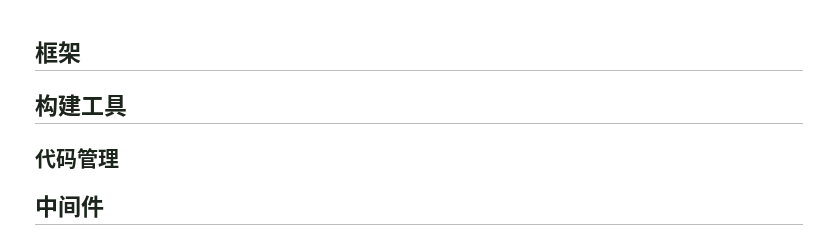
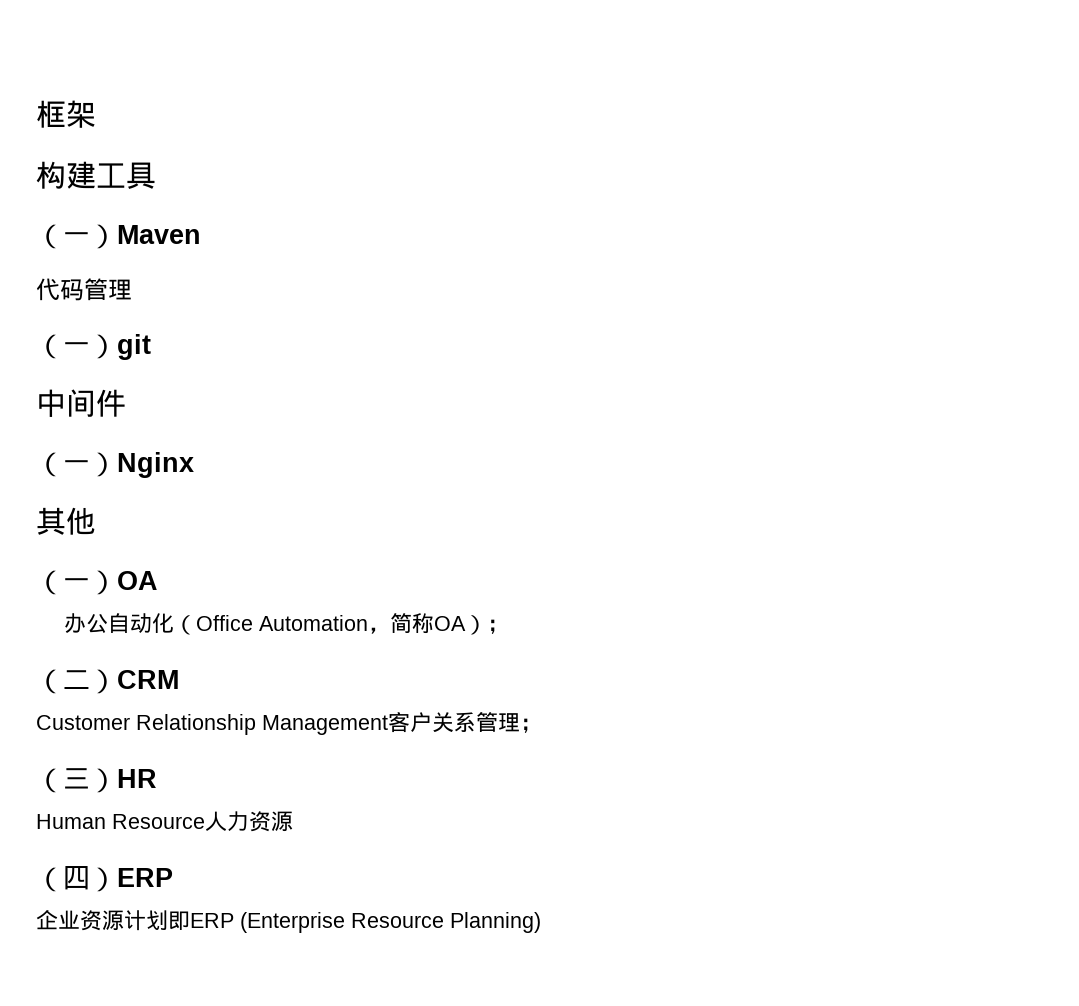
(127, 106) none -> [36,224,201,249] // （一）Maven
(119, 158) none -> [36,334,151,360] // （一）git
(104, 206) none -> [36,452,194,478] [36,507,96,535] [36,570,158,595] [64,613,510,635] [36,669,179,694] [36,712,542,735] [36,768,157,793] [36,811,293,832] [36,866,173,892] [36,910,541,933] // （一）Nginx // 其他 // （一）OA // 办公自动化（Office Automation，简称OA）； // （二）CRM // Customer Relationship Management客户关系管理； // （三）HR // Human Resource人力资源 // （四）ERP // 企业资源计划即ERP (Enterprise Resource Planning)

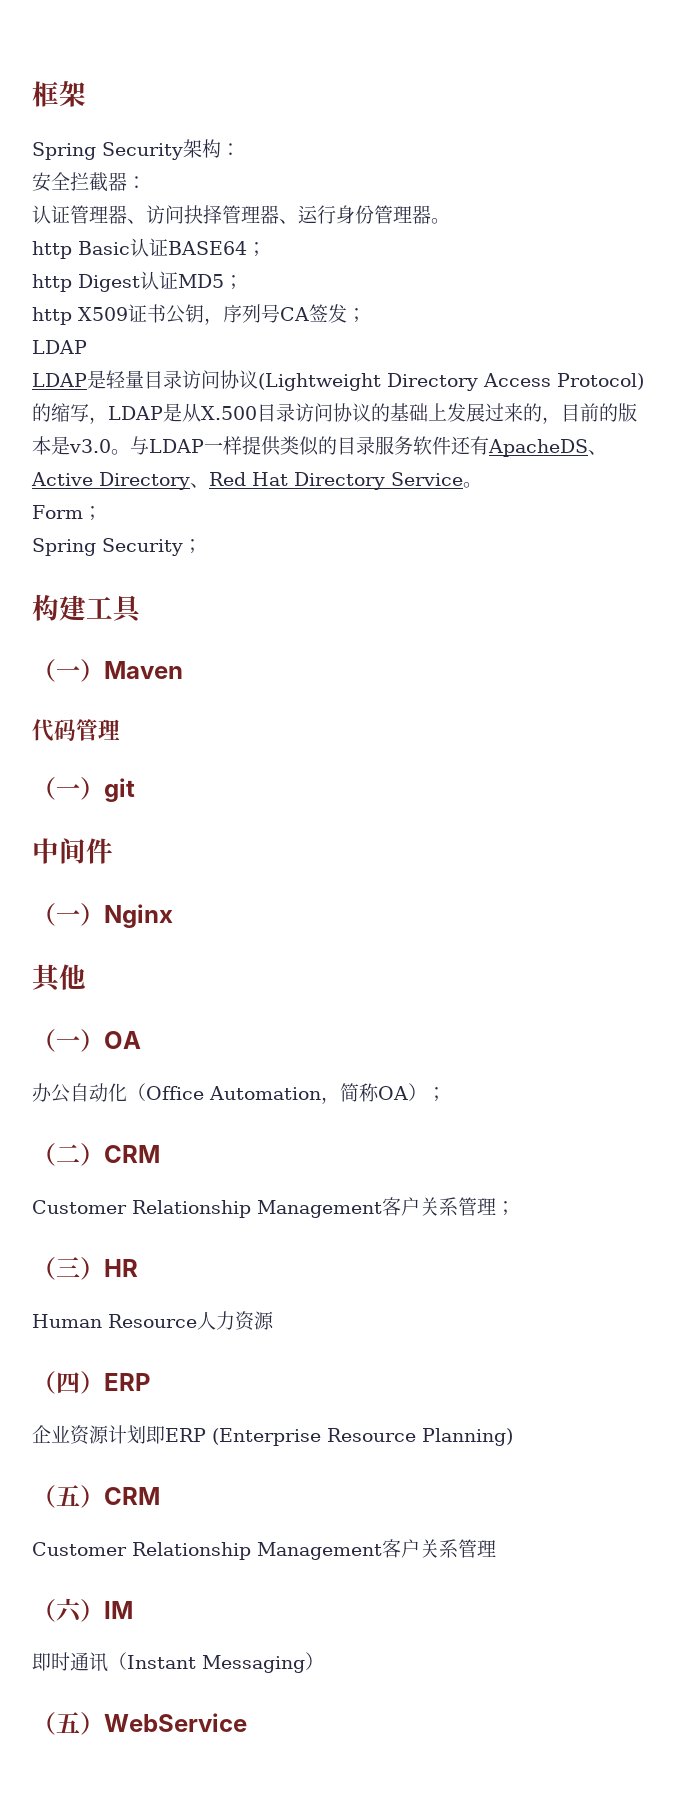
(96, 114) none -> [32,139,240,160] [32,172,146,192] [32,205,450,224] [32,238,266,259] [32,271,243,292] [32,304,366,325] [32,340,87,354] [32,370,644,391] [32,403,637,424] [32,436,607,457] [31,472,482,490] [32,505,102,521] [32,538,202,556] // Spring Security架构： // 安全拦截器： // 认证管理器、访问抉择管理器、运行身份管理器。 // http Basic认证BASE64； // http Digest认证MD5； // http X509证书公钥，序列号CA签发； // LDAP // LDAP是轻量目录访问协议(Lightweight Directory Access Protocol)的缩写，LDAP是从X.500目录访问协议的基础上发展过来的，目前的版本是v3.0。与LDAP一样提供类似的目录服务软件还有ApacheDS、Active Directory、Red Hat Directory Service。 // Form； // Spring Security；
(541, 922) none -> [32,1485,160,1508] [32,1539,496,1560] [32,1598,133,1623] [32,1652,324,1673] [32,1712,247,1735] // （五）CRM // Customer Relationship Management客户关系管理 // （六）IM // 即时通讯（Instant Messaging） // （五）WebService

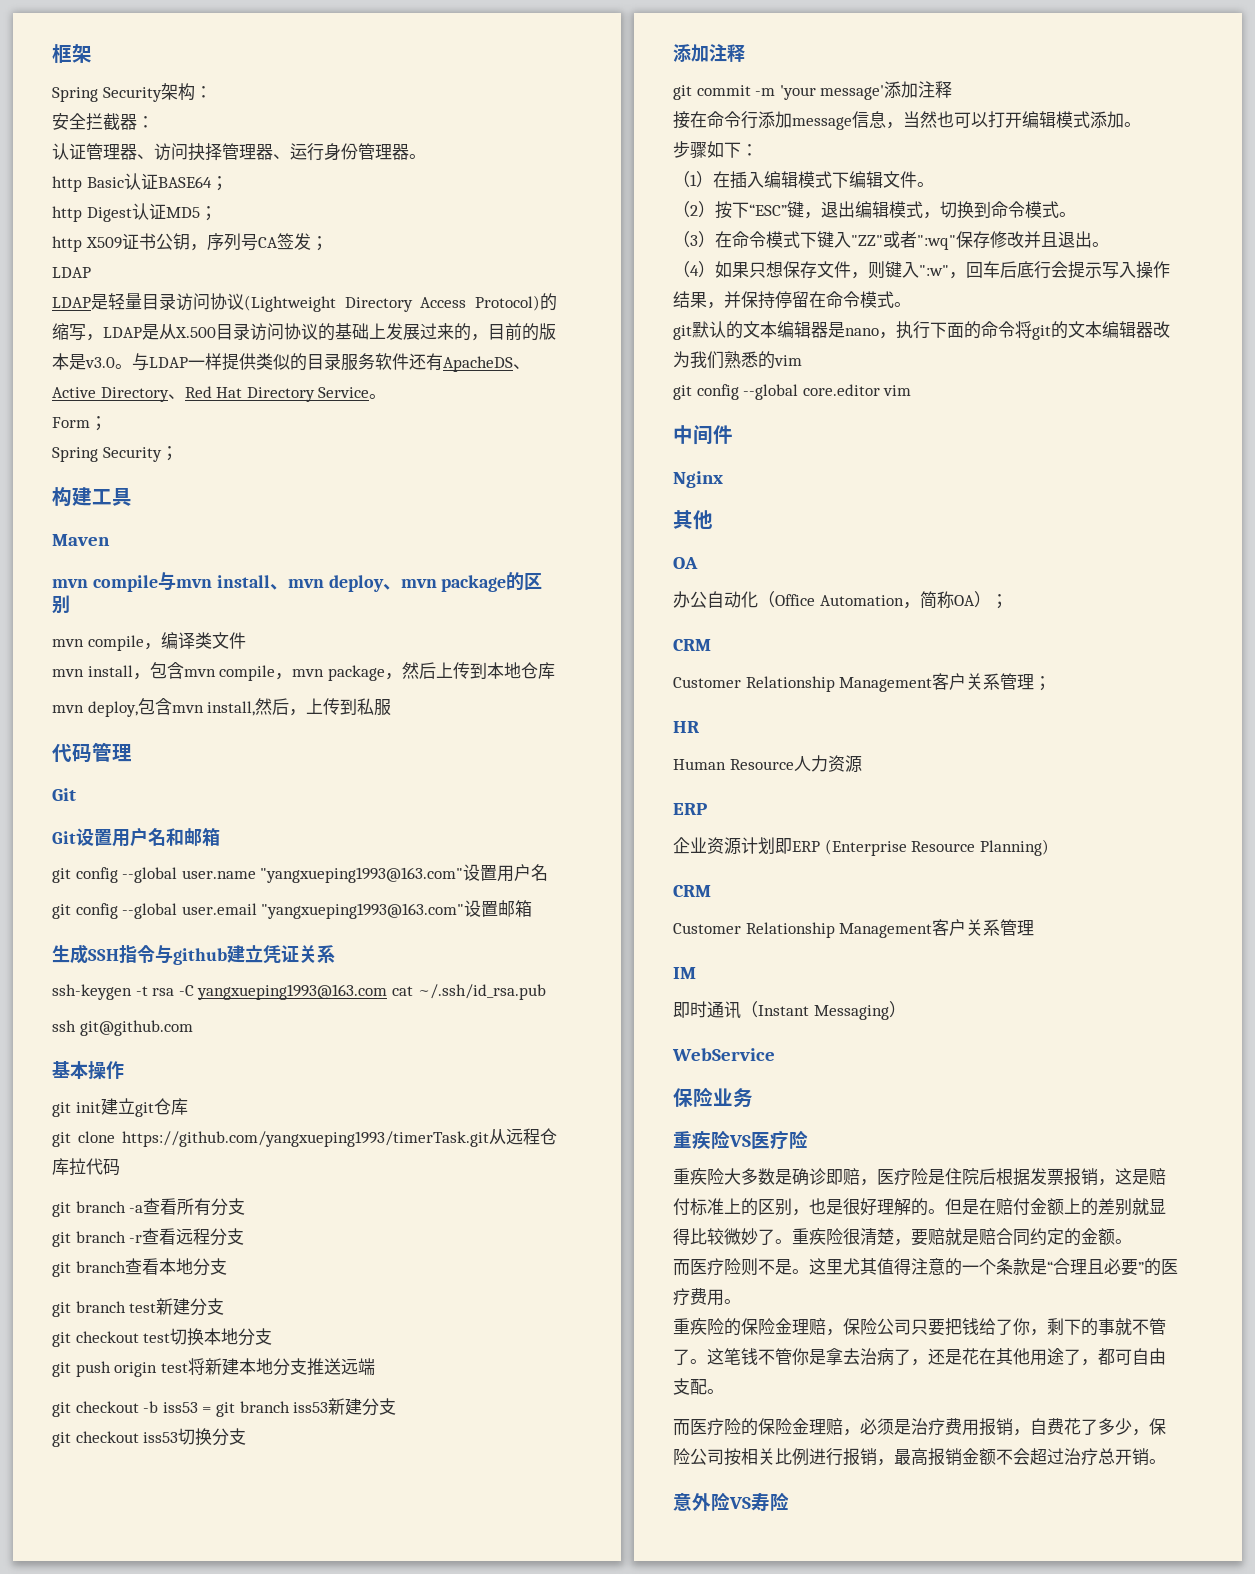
[32,659,104,682] （一） -> (132, 497) none
[32,719,120,742] [32,777,135,802] 代码管理 // （一）git -> [52,572,543,592] [52,595,70,614] [52,632,246,651] [52,662,555,681] [52,698,392,717] [52,742,132,763] [52,788,76,801] [52,827,220,847] [52,864,549,883] [52,900,533,919] [52,944,335,965] [52,984,546,1000] [52,1020,193,1036] [52,1061,124,1080] [52,1098,188,1117] [52,1128,557,1147] [52,1158,120,1176] [52,1198,246,1217] [52,1228,245,1247] [52,1258,227,1277] [52,1298,225,1317] [52,1328,273,1347] [52,1358,375,1377] [52,1398,397,1417] [52,1428,247,1447] [673,44,745,62] [673,81,953,100] [673,111,1141,130] [673,141,758,159] [673,171,934,189] [673,201,1076,219] [673,231,1109,250] [673,261,1170,279] [673,291,911,309] [673,321,1170,340] [673,351,802,369] [673,384,912,400] mvn compile与mvn install、mvn deploy、mvn package的区别 // mvn compile，编译类文件 // mvn install，包含mvn compile，mvn package，然后上传到本地仓库 // mvn deploy,包含mvn install,然后，上传到私服 // 代码管理 // Git // Git设置用户名和邮箱 // git config --global user.name "yangxueping1993@163.com"设置用户名 // git config --global user.email "yangxueping1993@163.com"设置邮箱 // 生成SSH指令与github建立凭证关系 // ssh-keygen -t rsa -C yangxueping1993@163.com cat ~/.ssh/id_rsa.pub // ssh git@github.com // 基本操作 // git init建立git仓库 // git clone https://github.com/yangxueping1993/timerTask.git从远程仓库拉代码 // git branch -a查看所有分支 // git branch -r查看远程分支 // git branch查看本地分支 // git branch test新建分支 // git checkout test切换本地分支 // git push origin test将新建本地分支推送远端 // git checkout -b iss53 = git branch iss53新建分支 // git checkout iss53切换分支 // 添加注释 // git commit -m 'your message'添加注释 // 接在命令行添加message信息，当然也可以打开编辑模式添加。 // 步骤如下： // （1）在插入编辑模式下编辑文件。 // （2）按下“ESC”键，退出编辑模式，切换到命令模式。 // （3）在命令模式下键入"ZZ"或者":wq"保存修改并且退出。 // （4）如果只想保存文件，则键入":w"，回车后底行会提示写入操作结果，并保持停留在命令模式。 // git默认的文本编辑器是nano，执行下面的命令将git的文本编辑器改为我们熟悉的vim // git config --global core.editor vim
[32,903,104,926] （一） -> (733, 434) none
[32,1029,104,1052] （一） -> (713, 520) none
[32,1143,104,1166] （二） -> (1008, 601) none
[32,1257,104,1280] （三） -> (1052, 683) none
[32,1371,104,1394] （四） -> (862, 764) none
[32,1485,104,1508] （五） -> (1049, 847) none
[32,1598,104,1623] （六） -> (1035, 928) none
[32,1712,104,1735] （五） -> (906, 1009) none
(247, 1722) none -> [673,1087,753,1108] [673,1130,808,1149] [673,1168,1166,1186] [673,1198,1166,1216] [673,1228,1132,1246] [673,1258,1178,1276] [673,1288,741,1306] [673,1318,1166,1336] [673,1348,1166,1366] [673,1378,724,1395] [673,1418,1166,1436] [673,1448,1166,1466] [673,1492,789,1512] // 保险业务 // 重疾险VS医疗险 // 重疾险大多数是确诊即赔，医疗险是住院后根据发票报销，这是赔付标准上的区别，也是很好理解的。但是在赔付金额上的差别就显得比较微妙了。重疾险很清楚，要赔就是赔合同约定的金额。 // 而医疗险则不是。这里尤其值得注意的一个条款是“合理且必要”的医疗费用。 // 重疾险的保险金理赔，保险公司只要把钱给了你，剩下的事就不管了。这笔钱不管你是拿去治病了，还是花在其他用途了，都可自由支配。 // 而医疗险的保险金理赔，必须是治疗费用报销，自费花了多少，保险公司按相关比例进行报销，最高报销金额不会超过治疗总开销。 // 意外险VS寿险

